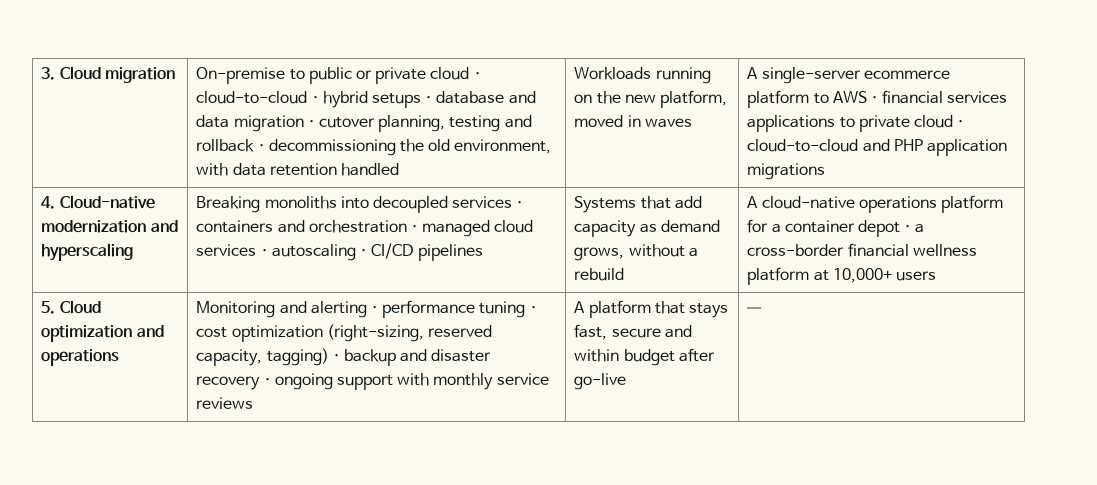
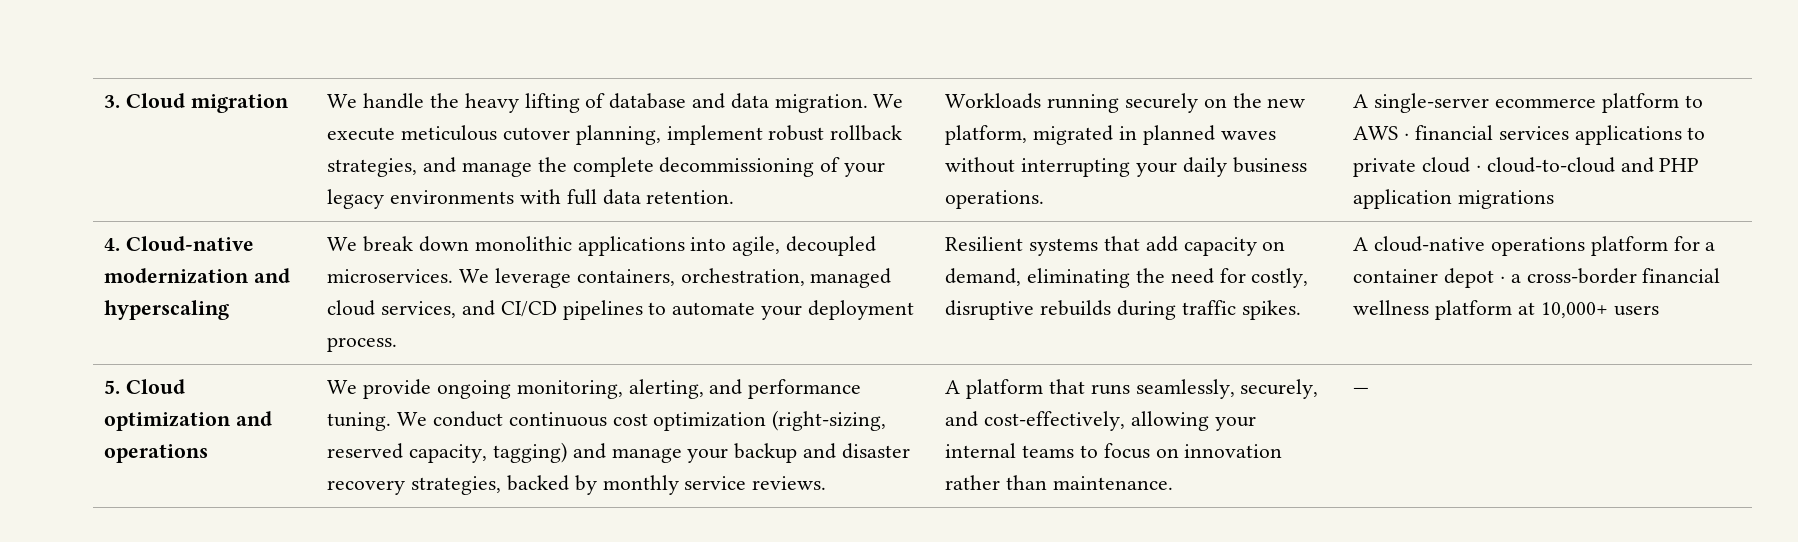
[196,67,481,84] [196,91,536,108] [196,115,532,132] [196,139,552,156] [196,163,400,176] On-premise to public or private cloud · cloud-to-cloud · hybrid setups · database and data migration · cutover planning, testing and rollback · decommissioning the old environment, with data retention handled -> [327,93,904,113] [327,125,903,145] [327,157,886,177] [327,189,735,209] We handle the heavy lifting of database and data migration. We execute meticulous cutover planning, implement robust rollback strategies, and manage the complete decommissioning of your legacy environments with full data retention.
(711, 75) none -> [1125,93,1199,113] securely
[574,115,692,128] moved in waves -> [1033,125,1276,145] [945,157,1307,177] [945,190,1045,209] migrated in planned waves without interrupting your daily business operations.
[196,196,524,213] [196,220,534,237] [196,243,484,261] [574,196,702,213] [574,220,720,237] [574,244,698,261] [574,268,625,281] Breaking monoliths into decoupled services · containers and orchestration · managed cloud services · autoscaling · CI/CD pipelines | Systems that add capacity as demand grows, without a rebuild -> [327,236,877,256] [327,268,892,288] [327,300,914,320] [327,337,398,352] [945,236,1286,256] [945,268,1309,288] [945,300,1301,320] We break down monolithic applications into agile, decoupled microservices. We leverage containers, orchestration, managed cloud services, and CI/CD pipelines to automate your deployment process. | Resilient systems that add capacity on demand, eliminating the need for costly, disruptive rebuilds during traffic spikes.
[196,300,537,318] Monitoring and alerting · performance tuning · -> [327,379,862,399] [327,411,607,431] We provide ongoing monitoring, alerting, and performance tuning. We conduct continuous
[332,354,340,361] · -> [572,443,729,463] and manage your
[263,373,430,390] · ongoing support with -> [411,475,597,495] strategies, backed by
[196,397,254,409] reviews -> [752,476,827,490] reviews.
[689,303,729,318] [574,324,692,340] [574,348,715,366] [574,373,627,390] stays fast, secure and within budget after go-live -> [1090,379,1319,399] [945,411,1256,431] [945,443,1283,459] [945,475,1174,490] runs seamlessly, securely, and cost-effectively, allowing your internal teams to focus on innovation rather than maintenance.

